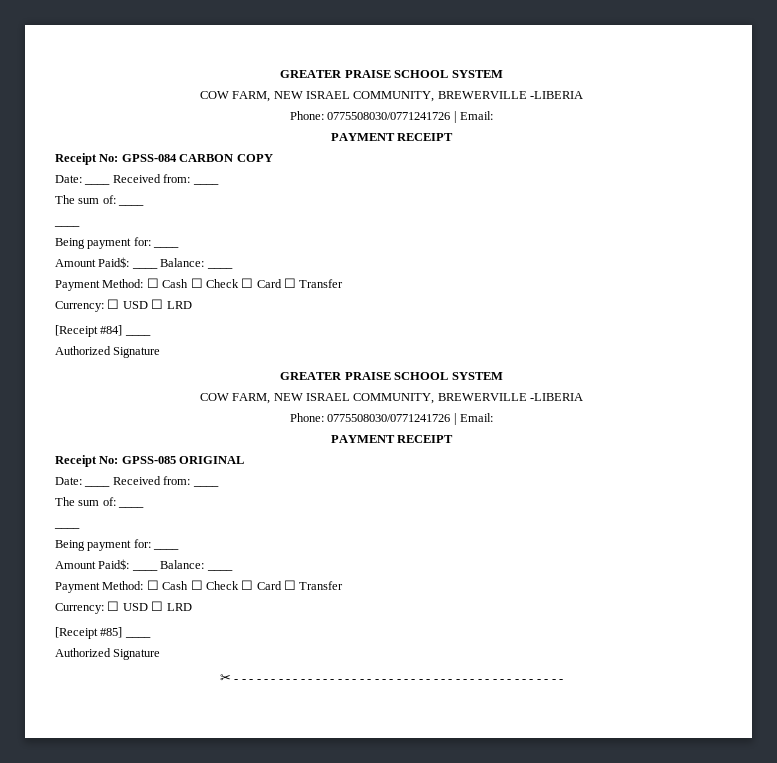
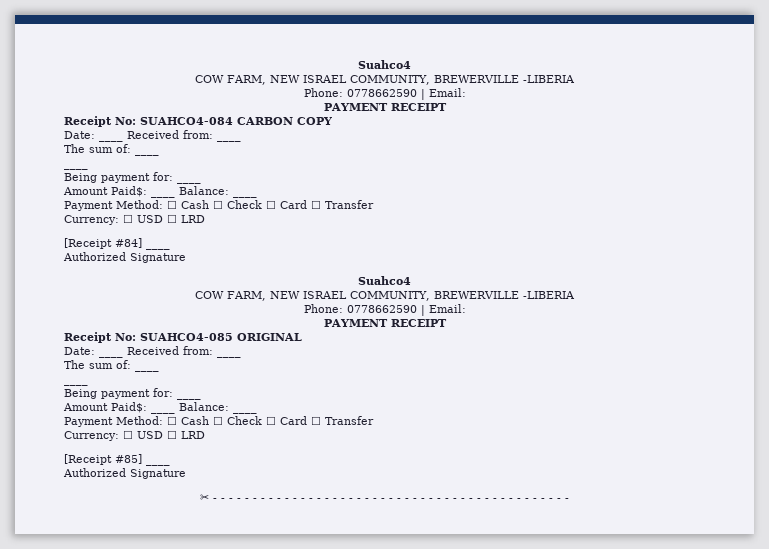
[280,70,503,78] [199,91,584,102] [289,111,494,123] [330,133,454,141] [55,153,177,165] GREATER PRAISE SCHOOL SYSTEM // COW FARM, NEW ISRAEL COMMUNITY, BREWERVILLE -LIBERIA // Phone: 0775508030/0771241726 | Email: // PAYMENT RECEIPT // Receipt No: GPSS-084 -> [358,60,411,69] [195,75,575,85] [303,88,466,100] [323,103,447,111] [64,116,233,127] Suahco4 // COW FARM, NEW ISRAEL COMMUNITY, BREWERVILLE -LIBERIA // Phone: 0778662590 | Email: // PAYMENT RECEIPT // Receipt No: SUAHCO4-084
[280,372,503,380] [199,393,584,404] [289,413,494,425] [330,435,454,443] [55,455,176,467] GREATER PRAISE SCHOOL SYSTEM // COW FARM, NEW ISRAEL COMMUNITY, BREWERVILLE -LIBERIA // Phone: 0775508030/0771241726 | Email: // PAYMENT RECEIPT // Receipt No: GPSS-085 -> [358,276,411,285] [195,291,575,301] [303,304,466,316] [323,319,447,327] [64,332,233,343] Suahco4 // COW FARM, NEW ISRAEL COMMUNITY, BREWERVILLE -LIBERIA // Phone: 0778662590 | Email: // PAYMENT RECEIPT // Receipt No: SUAHCO4-085

